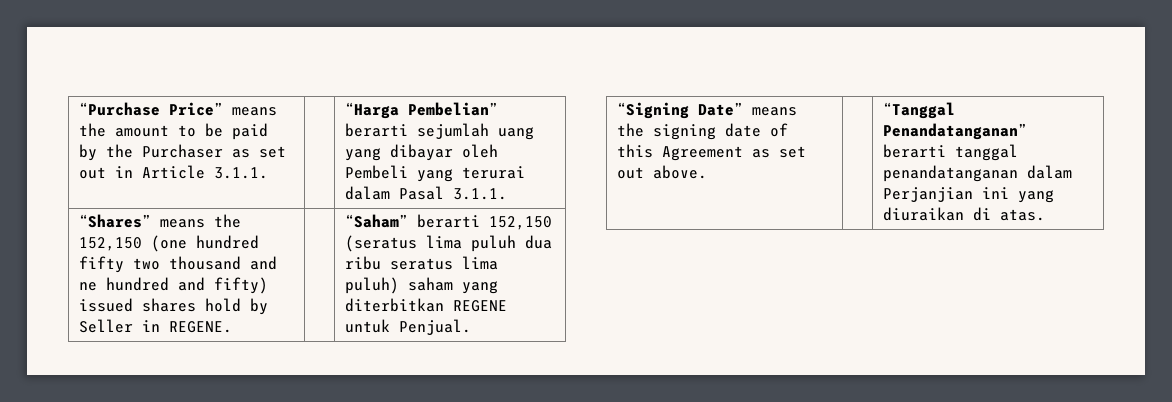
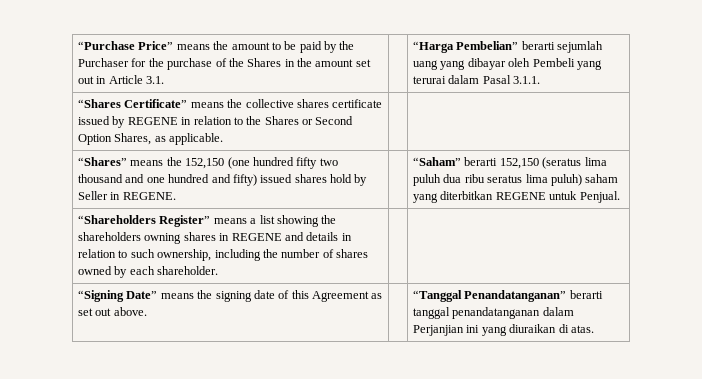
[232,149,251,158] as -> [131,58,354,70] for the purchase of the Shares in the amount
[214,167,269,179] 3.1.1. -> [146,76,165,84] 3.1.
(508, 194) none -> [78,99,383,108] [78,116,354,128] [78,133,224,145] // “Shares Certificate” means the collective shares certificate issued by REGENE in relation to the Shares or Second Option Shares, as applicable. | |
[79,282,98,291] ne -> [146,177,165,183] one
(472, 327) none -> [78,215,337,227] [78,232,352,244] [78,249,369,261] [78,266,219,278] // “Shareholders Register” means a list showing the shareholders owning shares in REGENE and details in relation to such ownership, including the number of shares owned by each shareholder. | |

